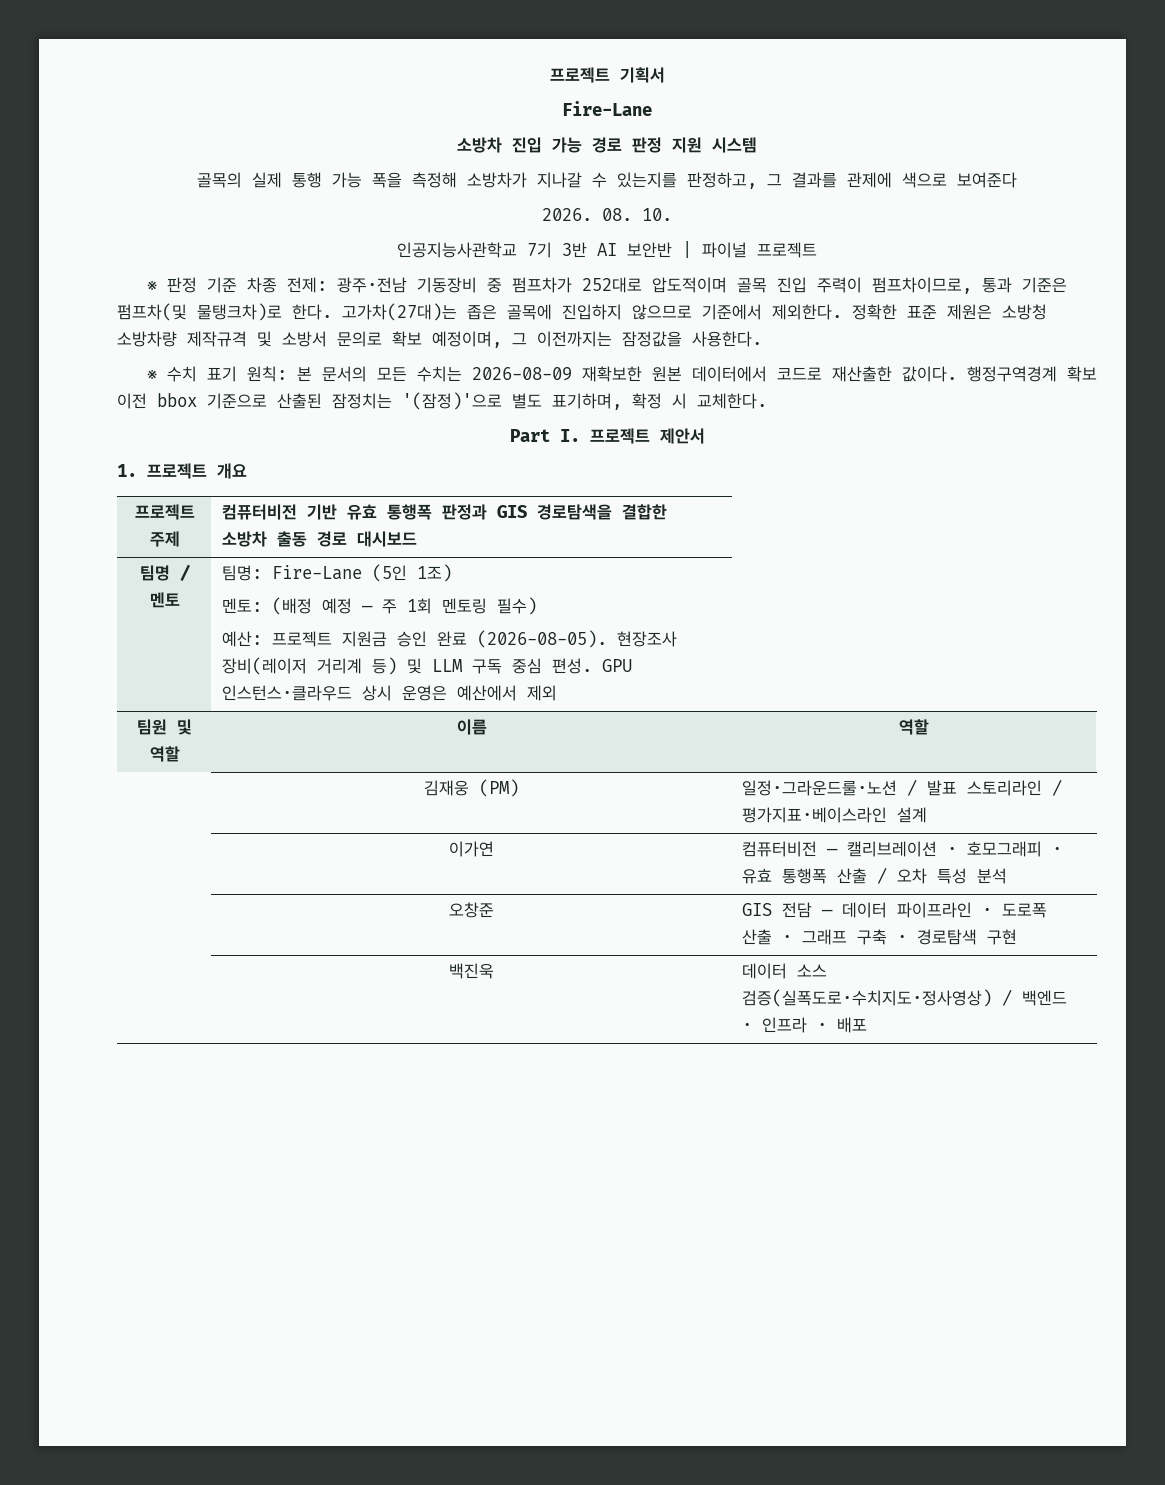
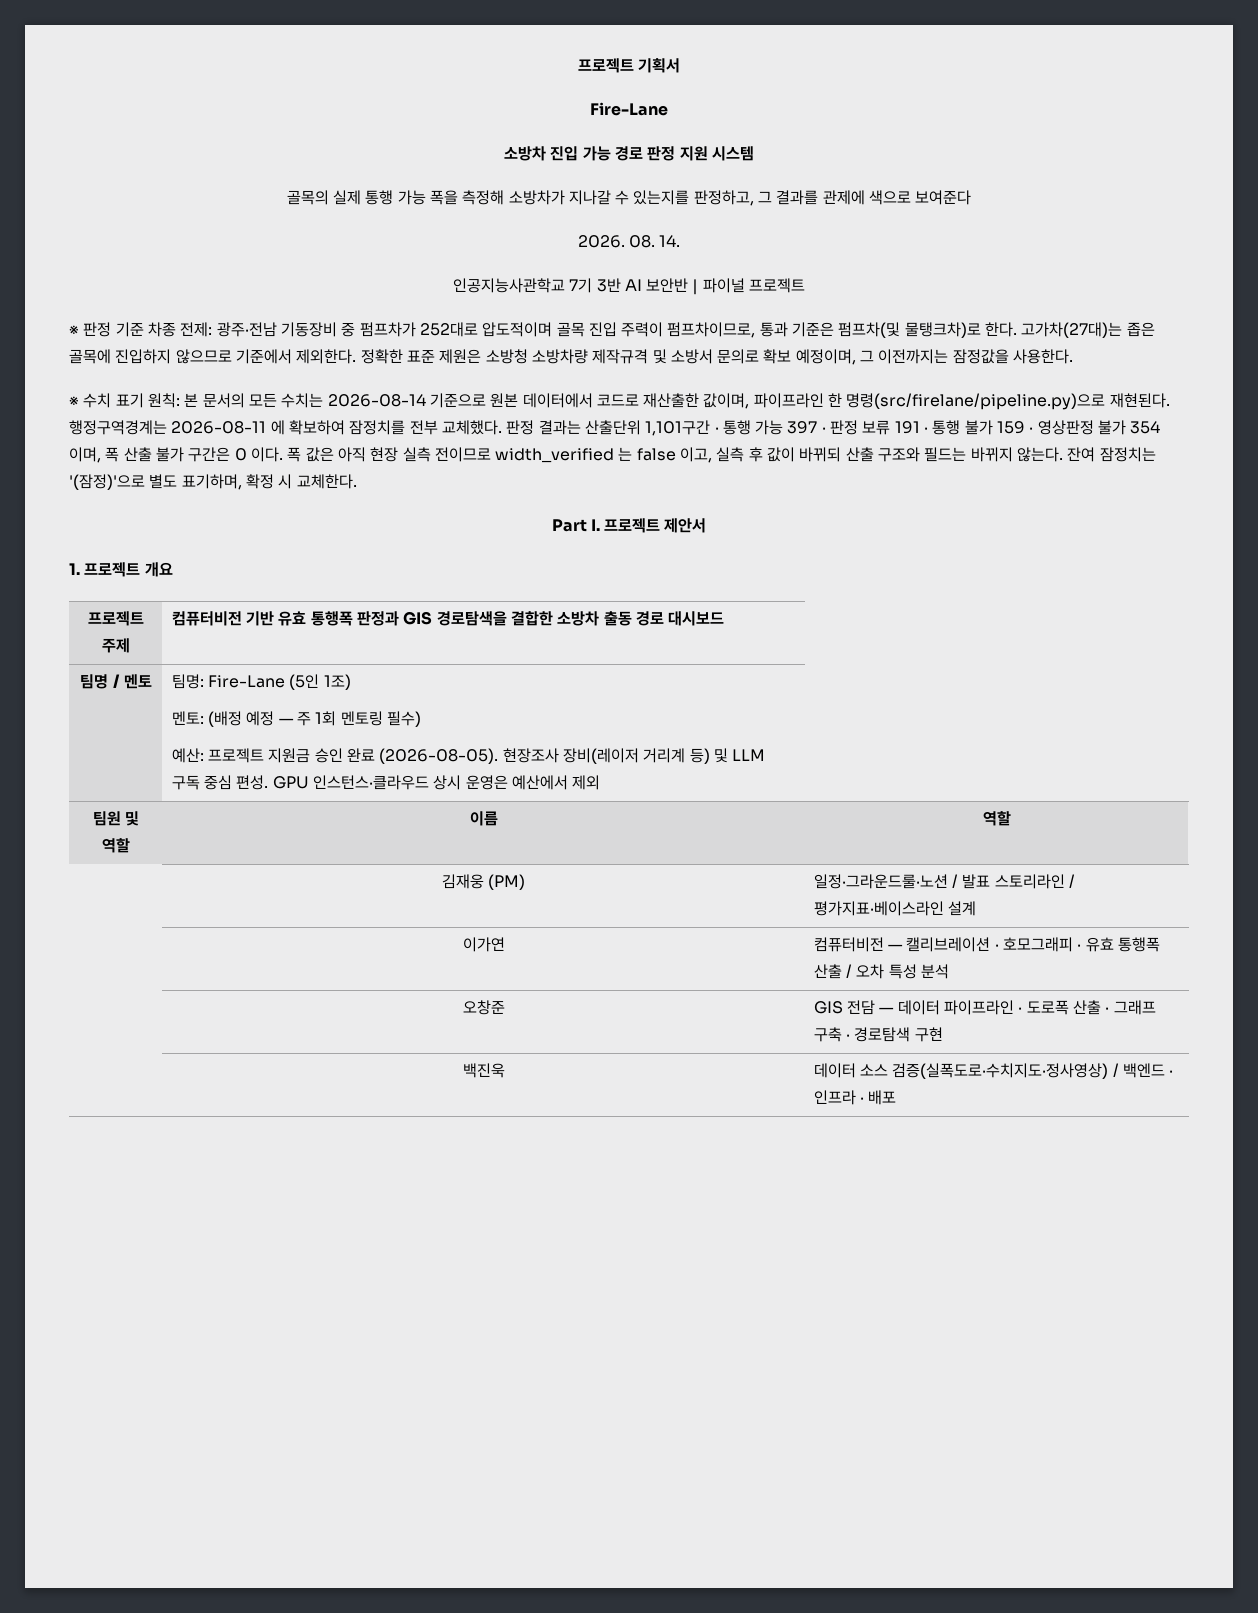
[642,208,672,221] 10. -> [659,235,681,247] 14.
[471,366,642,382] 2026-08-09 재확보한 -> [327,393,486,408] 2026-08-14 기준으로
[901,366,1097,382] [117,393,322,409] 값이다. 행정구역경계 확보 이전 bbox 기준으로 산출된 -> [703,393,1170,410] [69,420,1161,436] [69,447,1096,463] 값이며, 파이프라인 한 명령(src/firelane/pipeline.py)으로 재현된다. 행정구역경계는 2026-08-11 에 확보하여 잠정치를 전부 교체했다. 판정 결과는 산출단위 1,101구간 · 통행 가능 397 · 판정 보류 191 · 통행 불가 159 · 영상판정 불가 354 이며, 폭 산출 불가 구간은 0 이다. 폭 값은 아직 현장 실측 전이므로 width_verified 는 false 이고, 실측 후 값이 바뀌되 산출 구조와 필드는 바뀌지 않는다. 잔여

